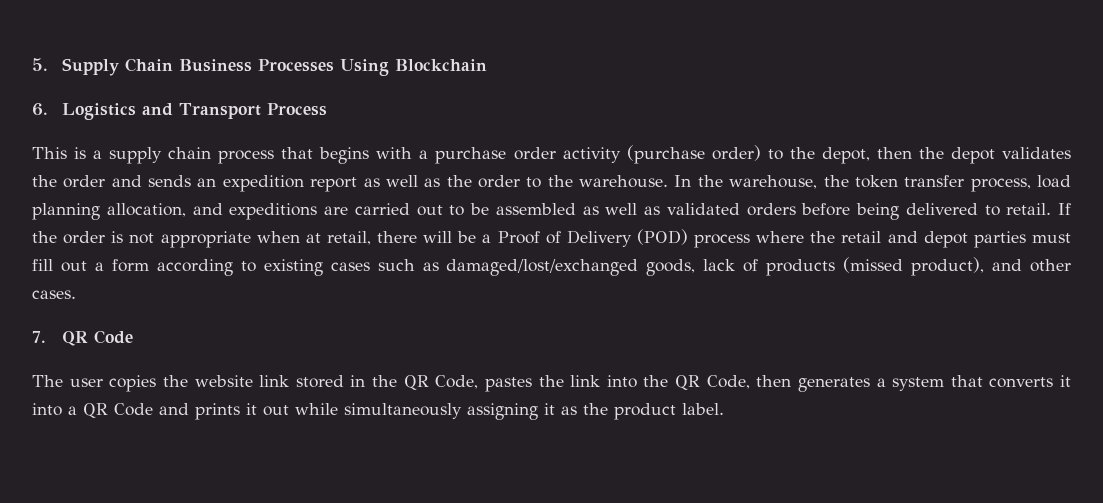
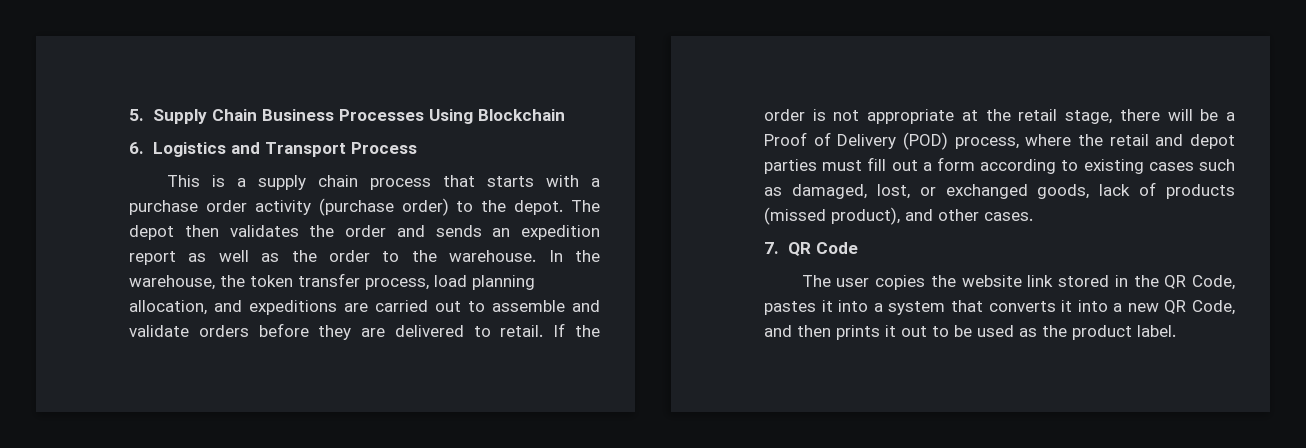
[319,147,370,164] begins -> [486,176,534,187] starts
[821,147,995,164] depot, then the depot -> [514,200,600,215] [129,225,219,240] depot. The depot then
[470,203,899,220] be assembled as well as validated orders before being -> [492,300,600,312] [129,323,386,340] assemble and validate orders before they are
[256,231,371,245] when at retail, -> [961,109,1113,124] at the retail stage,
[694,234,751,248] process -> [954,137,1019,149] process,
[446,259,639,276] damaged/lost/exchanged -> [791,184,1028,199] damaged, lost, or exchanged
[538,375,870,392] the link into the QR Code, then generates -> [821,300,869,312] it into
[83,403,555,420] QR Code and prints it out while simultaneously assigning it -> [1127,300,1235,315] [764,325,1014,340] new QR Code, and then prints it out to be used

